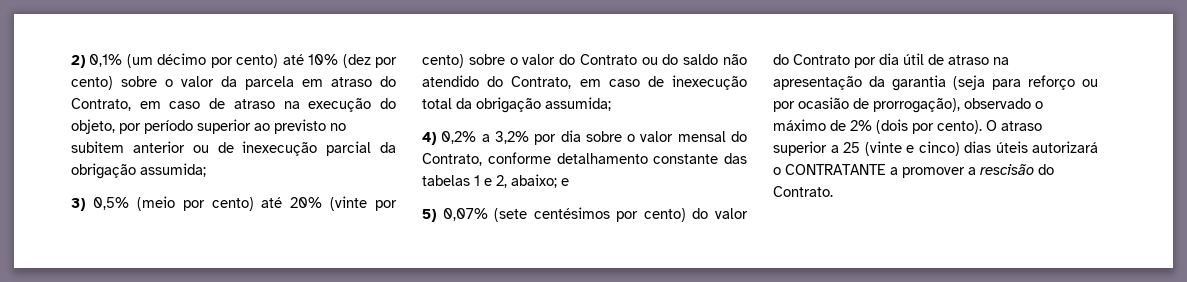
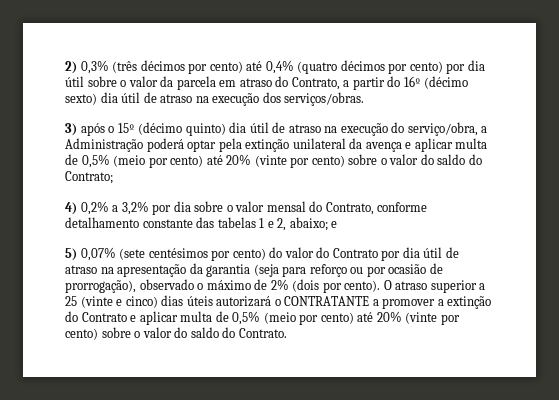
[89,53,398,68] [71,76,113,90] 0,1% (um décimo por cento) até 10% (dez por cento) -> [80,60,485,74] [65,76,84,87] 0,3% (três décimos por cento) até 0,4% (quatro décimos por cento) por dia útil
[139,101,201,109] em caso -> [343,76,469,90] [65,92,365,106] [65,122,269,136] a partir do 16º (décimo sexto) dia útil de atraso na execução dos serviços/obras. // 3) após o 15º (décimo quinto) dia útil
[71,119,346,134] [71,141,396,156] [71,163,206,179] [71,198,85,211] objeto, por período superior ao previsto no subitem anterior ou de inexecução parcial da obrigação assumida; // 3) -> [407,122,488,136] [65,138,488,152] [65,154,78,165] serviço/obra, a Administração poderá optar pela extinção unilateral da avença e aplicar multa de
[579,54,747,65] [422,75,747,90] [422,97,611,113] Contrato ou do saldo não atendido do Contrato, em caso de inexecução total da obrigação assumida; -> [437,154,482,165] [65,171,113,184] saldo do Contrato;
[980,164,1034,175] rescisão -> [447,296,492,309] [65,311,460,325] [65,327,219,340] extinção do Contrato e aplicar multa de 0,5% (meio por cento) até 20% (vinte por cento) sobre o valor do saldo

